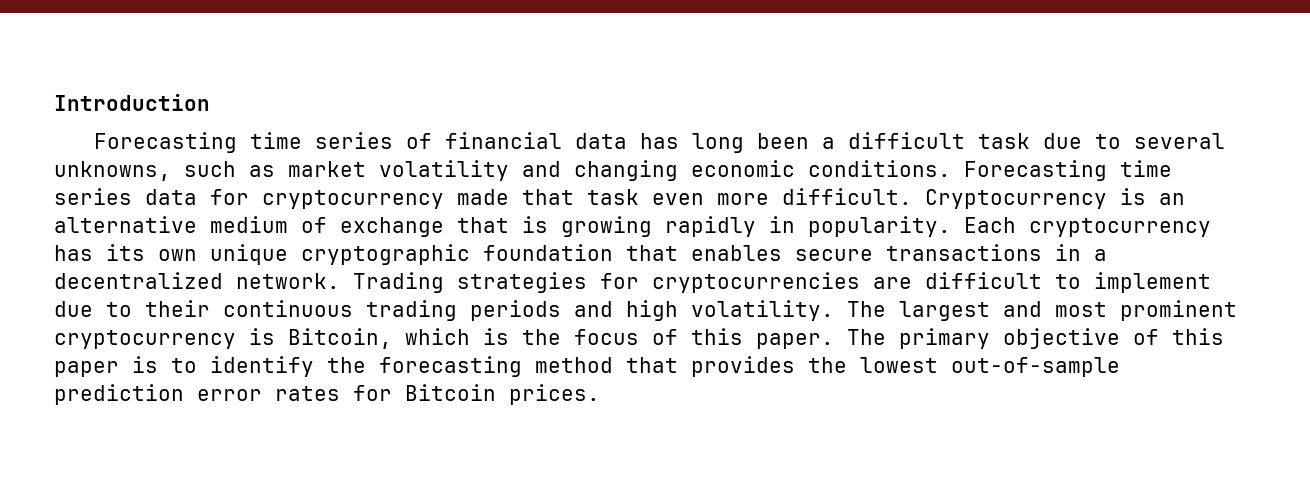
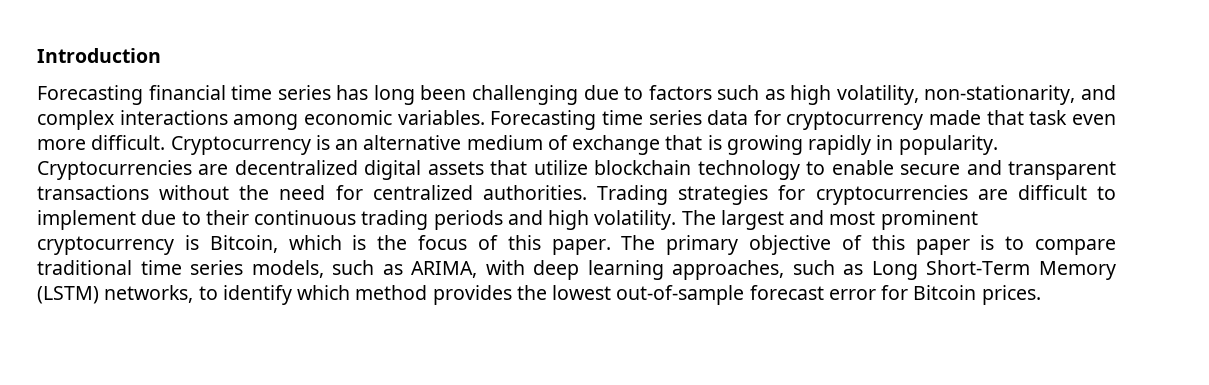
[249,132,1225,153] [54,160,951,181] time series of financial data has long been a difficult task due to several unknowns, such as market volatility and changing economic conditions. -> [148,85,1116,105] [37,110,485,130] financial time series has long been challenging due to factors such as high volatility, non-stationarity, and complex interactions among economic variables.
[964,217,1211,237] [54,244,1107,265] [54,272,340,289] Each cryptocurrency has its own unique cryptographic foundation that enables secure transactions in a decentralized network. -> [37,160,1116,180] [37,185,587,200] Cryptocurrencies are decentralized digital assets that utilize blockchain technology to enable secure and transparent transactions without the need for centralized authorities.
[210,356,678,377] identify the forecasting method that -> [1035,239,1117,255] [37,260,1116,280] [37,285,428,305] compare traditional time series models, such as ARIMA, with deep learning approaches, such as Long Short-Term Memory (LSTM) networks, to identify which method
[54,384,340,405] prediction error rates -> [749,285,876,300] forecast error

